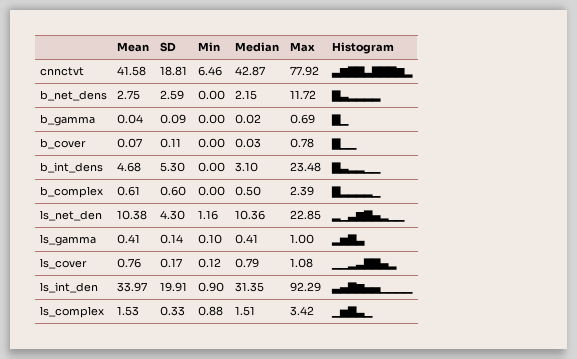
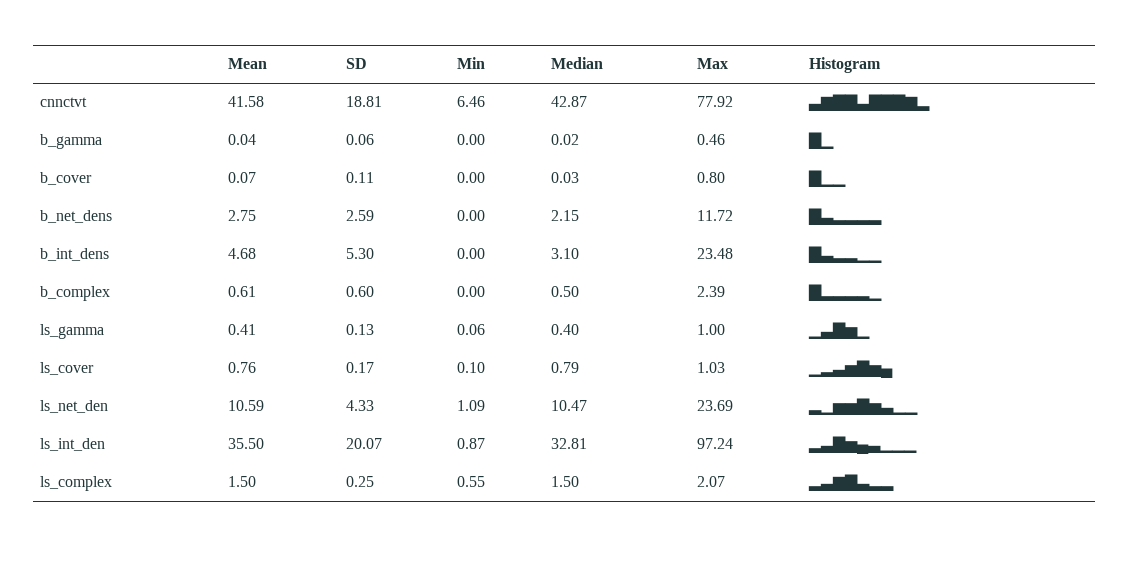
(413, 72) none -> [40,134,103,149] [228,134,257,145] [346,134,375,145] [457,134,486,145] [551,134,580,145] [697,134,726,145] [808,132,835,149] [40,172,93,185] [228,172,257,183] [346,172,375,183] [457,172,486,183] [551,172,580,183] [697,172,726,183] [808,170,847,187] // b_gamma | 0.04 | 0.06 | 0.00 | 0.02 | 0.46 | ▇▁ // b_cover | 0.07 | 0.11 | 0.00 | 0.03 | 0.80 | ▇▁▁
[39,114,95,126] [116,114,143,124] [159,114,186,124] [197,114,225,124] [234,114,261,124] [289,114,315,124] [330,114,349,126] [39,138,86,149] [116,138,142,148] [159,138,181,148] [197,138,225,148] [234,138,261,148] [289,138,314,148] [330,138,357,150] // b_gamma | 0.04 | 0.09 | 0.00 | 0.02 | 0.69 | ▇▁ // b_cover | 0.07 | 0.11 | 0.00 | 0.03 | 0.78 | ▇▁▁ -> (883, 216) none
[39,210,102,221] [116,210,147,220] [159,210,185,220] [197,210,218,220] [234,210,265,220] [289,210,321,220] [330,210,405,222] // ls_net_den | 10.38 | 4.30 | 1.16 | 10.36 | 22.85 | ▂▁▃▆▇▄▂▁▁ -> (883, 292) none
[159,234,183,244] [197,234,222,244] [234,234,258,244] 0.14 | 0.10 | 0.41 -> [346,324,375,335] [457,324,486,335] [551,324,580,335] 0.13 | 0.06 | 0.40
[330,234,365,246] ▂▅▇▃ -> [808,322,871,339] ▁▃▇▅▁
[197,258,221,268] 0.12 -> [457,362,486,373] 0.10
[289,258,313,268] [330,258,397,270] [39,282,98,293] [116,282,147,292] [159,282,187,292] [197,282,224,292] [234,282,264,292] [289,282,321,292] [330,282,413,294] [39,306,104,318] [116,306,139,316] [159,306,185,316] [197,306,223,316] [234,306,255,316] [289,306,314,316] [330,306,373,318] 1.08 | ▁▁▂▃▇▇▄▂ // ls_int_den | 33.97 | 19.91 | 0.90 | 31.35 | 92.29 | ▃▄▇▆▄▄▁▁▁▁ // ls_complex | 1.53 | 0.33 | 0.88 | 1.51 | 3.42 | ▁▅▇▃▁ -> [697,362,726,373] [808,360,894,378] [40,400,109,413] [228,400,265,411] [346,400,375,411] [457,400,486,411] [551,400,588,411] [697,400,734,411] [808,398,919,415] [40,438,106,451] [228,438,265,449] [346,438,383,449] [457,438,486,449] [551,438,588,449] [697,438,734,449] [808,436,918,454] [40,476,113,491] [228,476,257,487] [346,476,375,487] [457,476,486,487] [551,476,580,487] [697,476,726,487] [808,474,895,491] 1.03 | ▁▂▃▅▇▅▄ // ls_net_den | 10.59 | 4.33 | 1.09 | 10.47 | 23.69 | ▂▁▅▅▇▅▃▁▁ // ls_int_den | 35.50 | 20.07 | 0.87 | 32.81 | 97.24 | ▂▃▇▅▄▃▁▁▁ // ls_complex | 1.50 | 0.25 | 0.55 | 1.50 | 2.07 | ▂▃▆▇▃▂▂

